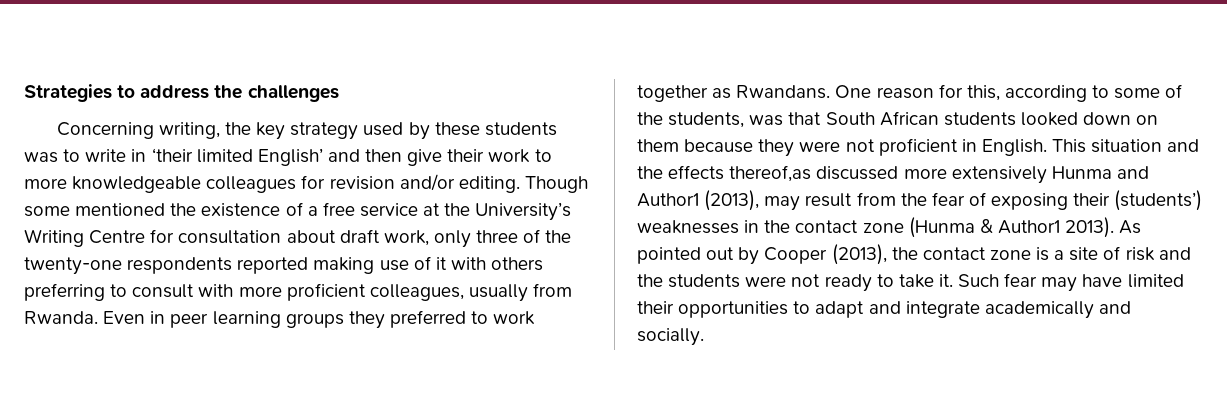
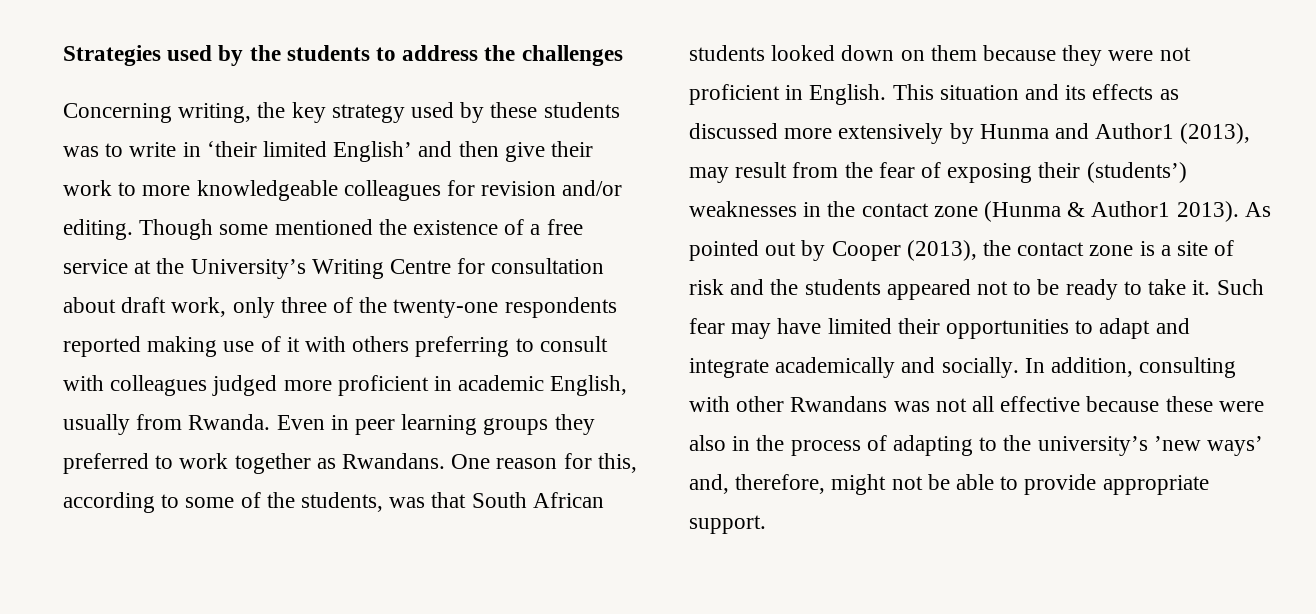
(112, 93) none -> [167,45,370,66] used by the students
[238,283,464,301] more proficient colleagues, -> [110,375,628,396] colleagues judged more proficient in academic English,
[637,165,812,182] the effects thereof,as -> [1065,84,1179,100] its effects as
(1047, 175) none -> [949,123,974,144] by
[745,274,821,287] were not -> [886,279,1060,300] appeared not to be
(704, 337) none -> [1024,357,1237,378] [689,396,1264,412] [689,435,1264,456] [689,474,1209,495] [689,515,766,534] In addition, consulting with other Rwandans was not all effective because these were also in the process of adapting to the university’s ’new ways’ and, therefore, might not be able to provide appropriate support.

